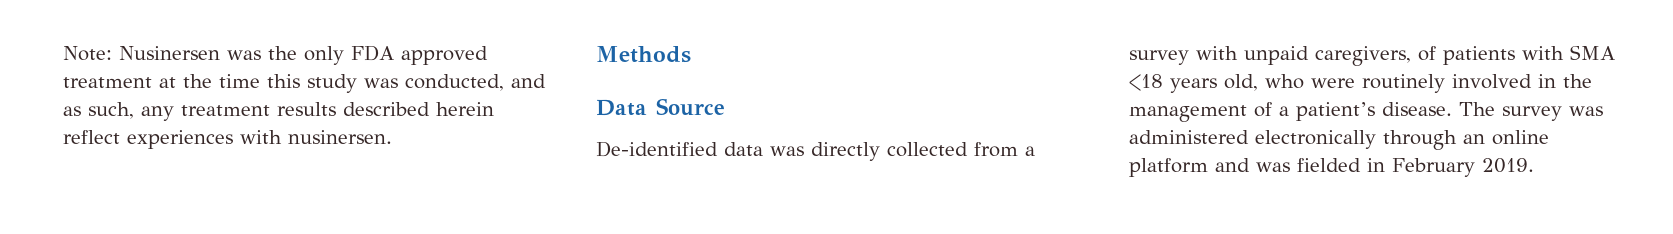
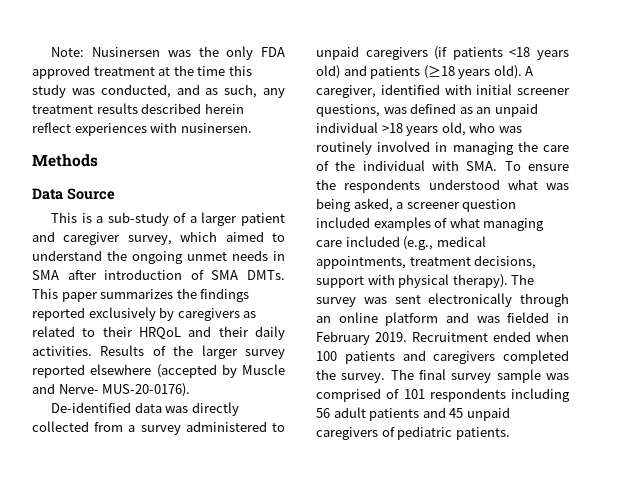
(725, 107) none -> [51,212,285,226] [32,231,285,245] [32,250,285,264] [32,269,285,280] [32,288,250,302] [32,307,257,321] [32,326,285,340] [32,345,285,359] [32,364,285,378] [32,383,191,397] // This is a sub-study of a larger patient and caregiver survey, which aimed to understand the ongoing unmet needs in SMA after introduction of SMA DMTs. This paper summarizes the findings reported exclusively by caregivers as related to their HRQoL and their daily activities. Results of the larger survey reported elsewhere (accepted by Muscle and Nerve- MUS-20-0176).
[1196,45,1615,66] [1129,74,1163,91] with unpaid caregivers, of patients with SMA <18 -> [185,421,285,432] [316,46,569,60] [316,65,534,79] [316,84,570,98] [316,103,538,117] [316,122,403,133] administered to unpaid caregivers (if patients <18 years old) and patients (≥18 years old). A caregiver, identified with initial screener questions, was defined as an unpaid individual >18
[1311,78,1355,88] were -> [498,126,522,133] was
[1563,74,1592,88] [1129,102,1452,122] the management of a patient’s disease. -> [452,141,569,155] [316,160,569,171] [316,179,569,193] [316,198,517,212] [316,217,545,231] [316,236,486,250] [316,255,537,269] [316,274,508,288] managing the care of the individual with SMA. To ensure the respondents understood what was being asked, a screener question included examples of what managing care included (e.g., medical appointments, treatment decisions, support with physical therapy).
[1129,130,1249,144] administered -> [394,295,421,304] sent
(1534, 165) none -> [412,331,569,342] [316,350,569,364] [316,369,569,383] [316,388,570,402] [316,407,510,421] [316,426,510,440] Recruitment ended when 100 patients and caregivers completed the survey. The final survey sample was comprised of 101 respondents including 56 adult patients and 45 unpaid caregivers of pediatric patients.

